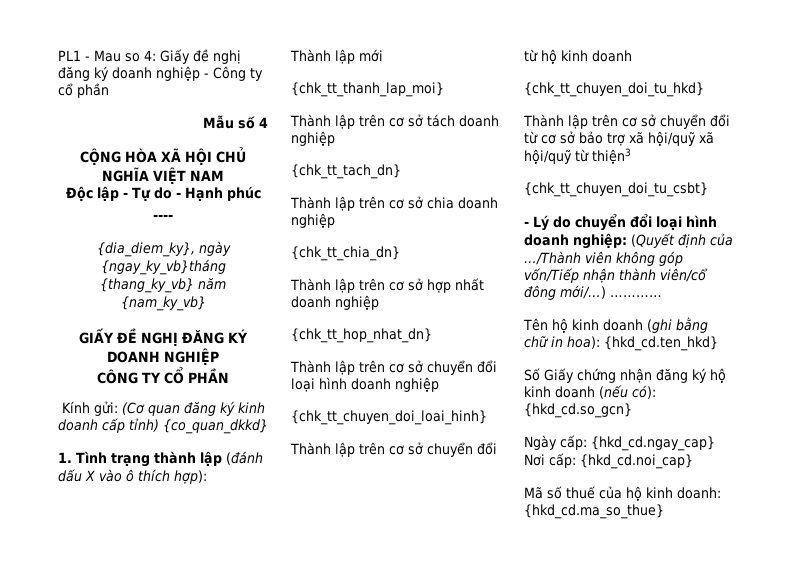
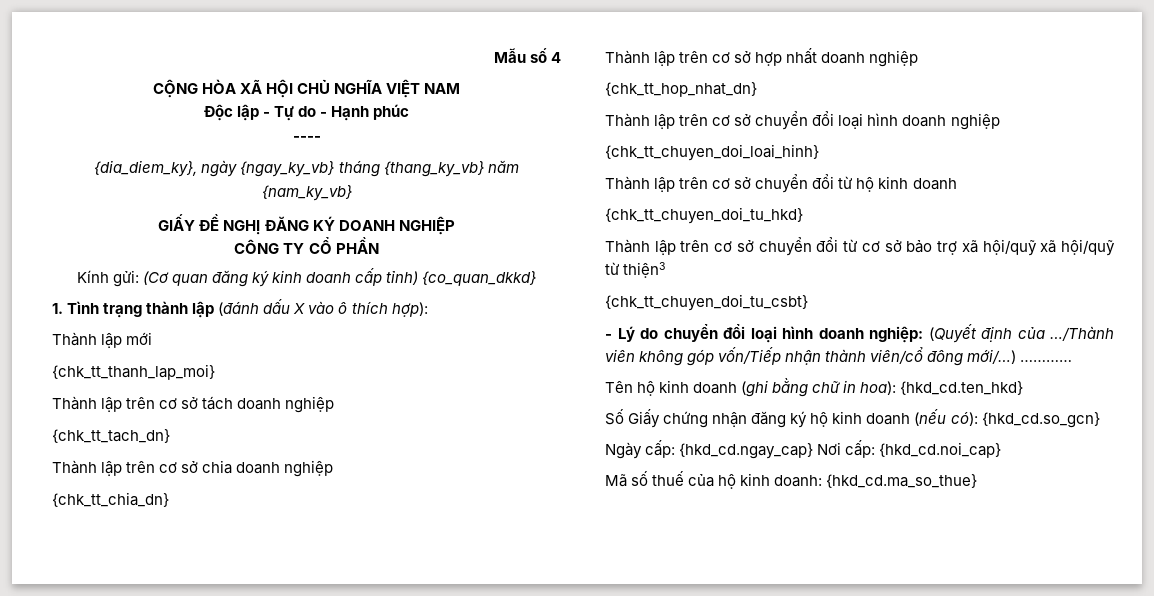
[58,49,241,64] [58,66,263,81] [58,83,109,98] PL1 - Mau so 4: Giấy đề nghị đăng ký doanh nghiệp - Công ty cổ phần // -> (493, 55) none
[100,259,226,275] {ngay_ky_vb}tháng -> [240,160,380,177] {ngay_ky_vb} tháng

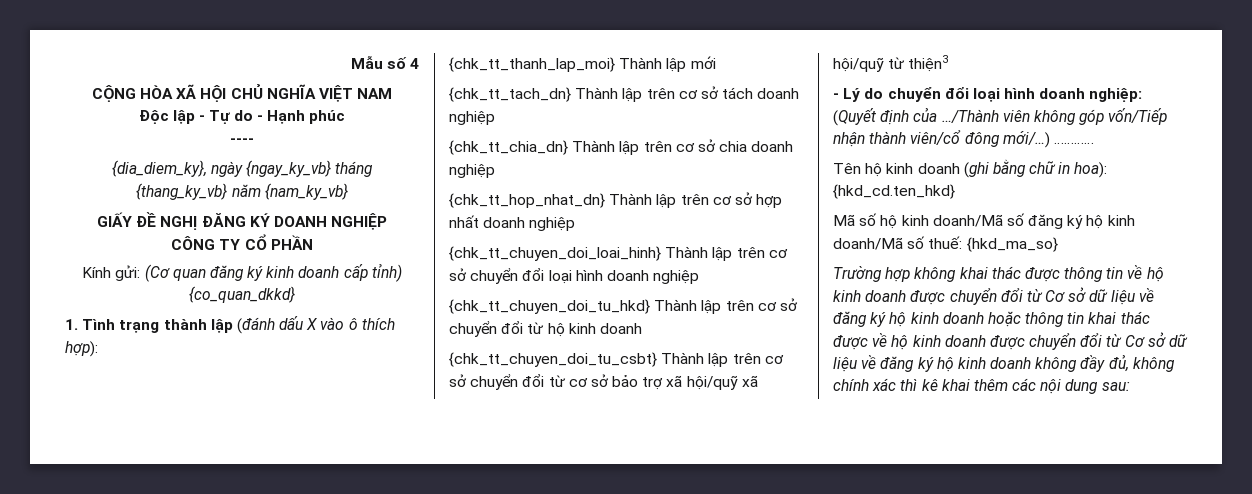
(428, 309) none -> [449,57,615,72] {chk_tt_thanh_lap_moi}
[52,364,215,380] {chk_tt_thanh_lap_moi} // -> [449,87,571,102] {chk_tt_tach_dn}
[52,429,170,443] {chk_tt_tach_dn} // -> [449,140,568,155] {chk_tt_chia_dn}
[52,492,169,507] {chk_tt_chia_dn} // -> [449,193,605,208] {chk_tt_hop_nhat_dn}
[605,82,757,97] {chk_tt_hop_nhat_dn} // -> [449,246,661,261] {chk_tt_chuyen_doi_loai_hinh}
[605,144,819,161] {chk_tt_chuyen_doi_loai_hinh} // -> [449,299,650,314] {chk_tt_chuyen_doi_tu_hkd}
[605,207,803,224] {chk_tt_chuyen_doi_tu_hkd} // -> [449,352,657,367] {chk_tt_chuyen_doi_tu_csbt}
[605,294,808,311] // {chk_tt_chuyen_doi_tu_csbt} -> (949, 63) none
[605,409,1100,428] [605,440,1002,459] [605,471,978,489] Số Giấy chứng nhận đăng ký hộ kinh doanh (nếu có): {hkd_cd.so_gcn} // Ngày cấp: {hkd_cd.ngay_cap} Nơi cấp: {hkd_cd.noi_cap} // Mã số thuế của hộ kinh doanh: {hkd_cd.ma_so_thue} -> [833,213,1135,229] [833,236,1058,252] [833,265,1164,282] [833,287,1154,305] [833,311,1150,327] [833,332,1189,350] [833,354,1175,372] [833,378,1130,394] Mã số hộ kinh doanh/Mã số đăng ký hộ kinh doanh/Mã số thuế: {hkd_ma_so} // Trường hợp không khai thác được thông tin về hộ kinh doanh được chuyển đổi từ Cơ sở dữ liệu về đăng ký hộ kinh doanh hoặc thông tin khai thác được về hộ kinh doanh được chuyển đổi từ Cơ sở dữ liệu về đăng ký hộ kinh doanh không đầy đủ, không chính xác thì kê khai thêm các nội dung sau:

